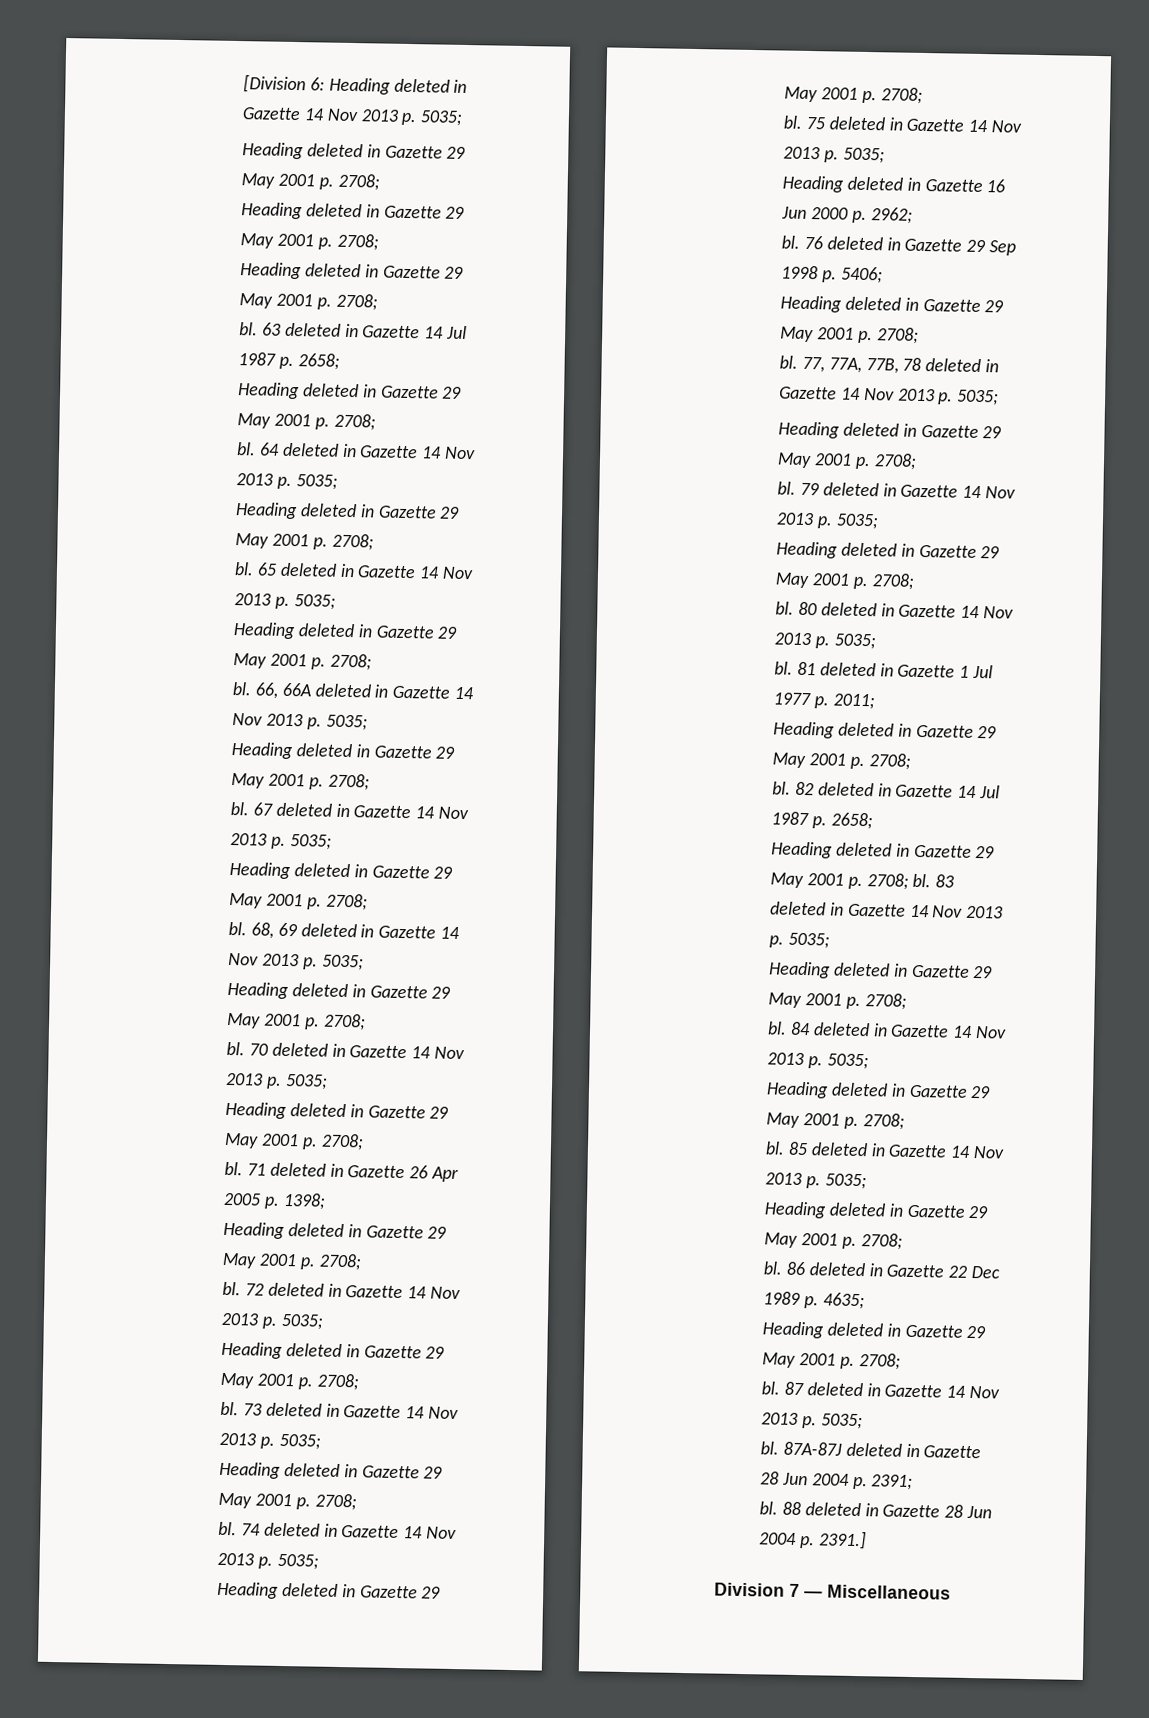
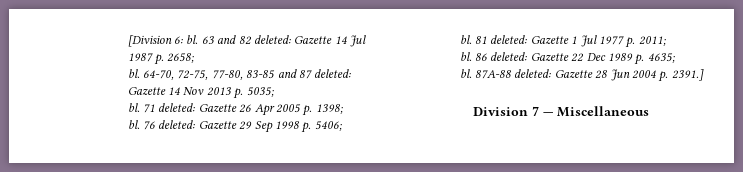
[328,77,468,95] [242,107,464,126] [242,142,467,160] [241,173,380,191] [241,202,466,220] [240,233,379,251] [240,262,465,280] [239,293,378,311] [239,322,467,340] [238,352,340,370] [237,382,463,400] [237,413,376,431] [236,442,476,460] [236,473,338,490] [235,502,461,520] [235,533,374,551] [234,562,474,580] [234,593,336,610] [233,622,459,640] [233,653,372,671] [232,682,474,700] [232,713,368,731] [231,742,456,760] [231,772,370,791] [230,801,469,820] [230,832,332,850] [229,861,454,880] [229,892,368,911] [228,921,460,940] [228,952,364,971] [227,981,452,1000] [226,1012,366,1031] [226,1041,465,1060] [226,1072,328,1090] [225,1101,450,1120] [224,1132,364,1151] [224,1161,459,1183] [223,1192,326,1210] [223,1221,448,1240] [222,1252,362,1271] [222,1281,461,1300] [221,1312,324,1330] [221,1341,446,1359] [220,1372,359,1391] [220,1401,459,1420] [219,1432,321,1450] [219,1461,444,1479] [218,1492,357,1511] [218,1521,457,1540] [217,1552,319,1570] [217,1581,442,1599] [784,86,923,104] [783,115,1022,133] [783,146,885,164] [782,175,1006,193] [781,206,913,224] [781,235,1016,256] [781,265,883,284] [780,295,1005,313] [780,326,919,344] [779,355,999,374] [779,386,1000,406] [778,421,1003,439] [777,452,917,470] [777,481,1016,499] [776,512,879,530] [776,541,1001,559] [775,572,915,590] [775,601,1014,619] [774,632,876,650] Heading deleted in Gazette 14 Nov 2013 p. 5035; // Heading deleted in Gazette 29 May 2001 p. 2708; // Heading deleted in Gazette 29 May 2001 p. 2708; // Heading deleted in Gazette 29 May 2001 p. 2708; // bl. 63 deleted in Gazette 14 Jul 1987 p. 2658; // Heading deleted in Gazette 29 May 2001 p. 2708; // bl. 64 deleted in Gazette 14 Nov 2013 p. 5035; // Heading deleted in Gazette 29 May 2001 p. 2708; // bl. 65 deleted in Gazette 14 Nov 2013 p. 5035; // Heading deleted in Gazette 29 May 2001 p. 2708; // bl. 66, 66A deleted in Gazette 14 Nov 2013 p. 5035; // Heading deleted in Gazette 29 May 2001 p. 2708; // bl. 67 deleted in Gazette 14 Nov 2013 p. 5035; // Heading deleted in Gazette 29 May 2001 p. 2708; // bl. 68, 69 deleted in Gazette 14 Nov 2013 p. 5035; // Heading deleted in Gazette 29 May 2001 p. 2708; // bl. 70 deleted in Gazette 14 Nov 2013 p. 5035; // Heading deleted in Gazette 29 May 2001 p. 2708; // bl. 71 deleted in Gazette 26 Apr 2005 p. 1398; // Heading deleted in Gazette 29 May 2001 p. 2708; // bl. 72 deleted in Gazette 14 Nov 2013 p. 5035; // Heading deleted in Gazette 29 May 2001 p. 2708; // bl. 73 deleted in Gazette 14 Nov 2013 p. 5035; // Heading deleted in Gazette 29 May 2001 p. 2708; // bl. 74 deleted in Gazette 14 Nov 2013 p. 5035; // Heading deleted in Gazette 29 May 2001 p. 2708; // bl. 75 deleted in Gazette 14 Nov 2013 p. 5035; // Heading deleted in Gazette 16 Jun 2000 p. 2962; // bl. 76 deleted in Gazette 29 Sep 1998 p. 5406; // Heading deleted in Gazette 29 May 2001 p. 2708; // bl. 77, 77A, 77B, 78 deleted in Gazette 14 Nov 2013 p. 5035; // Heading deleted in Gazette 29 May 2001 p. 2708; // bl. 79 deleted in Gazette 14 Nov 2013 p. 5035; // Heading deleted in Gazette 29 May 2001 p. 2708; // bl. 80 deleted in Gazette 14 Nov 2013 p. 5035; -> [186,35,367,47] [127,53,195,65] [127,69,352,80] [127,87,274,99] [127,103,343,116] [127,120,342,133] bl. 63 and 82 deleted: Gazette 14 Jul 1987 p. 2658; // bl. 64-70, 72-75, 77-80, 83-85 and 87 deleted: Gazette 14 Nov 2013 p. 5035; // bl. 71 deleted: Gazette 26 Apr 2005 p. 1398; // bl. 76 deleted: Gazette 29 Sep 1998 p. 5406;
[819,662,894,677] deleted in -> [490,35,528,44] deleted:
[773,721,998,739] [772,752,911,770] [772,781,1000,799] [771,811,873,830] [771,841,996,859] [770,872,955,890] [770,901,1004,919] [769,932,831,949] [768,961,994,979] [768,992,907,1010] [767,1021,1007,1039] [767,1052,869,1070] [766,1081,992,1099] [766,1112,905,1130] [765,1141,1005,1159] [765,1172,867,1190] [764,1201,990,1219] [764,1232,903,1250] // Heading deleted in Gazette 29 May 2001 p. 2708; // bl. 82 deleted in Gazette 14 Jul 1987 p. 2658; // Heading deleted in Gazette 29 May 2001 p. 2708; bl. 83 deleted in Gazette 14 Nov 2013 p. 5035; // Heading deleted in Gazette 29 May 2001 p. 2708; // bl. 84 deleted in Gazette 14 Nov 2013 p. 5035; // Heading deleted in Gazette 29 May 2001 p. 2708; // bl. 85 deleted in Gazette 14 Nov 2013 p. 5035; // Heading deleted in Gazette 29 May 2001 p. 2708; -> (666, 41) none
[808,1262,883,1277] deleted in -> [490,52,528,61] deleted:
[762,1321,987,1339] [762,1352,901,1370] [761,1381,1000,1399] [761,1412,863,1430] [760,1441,982,1459] [760,1471,914,1491] [759,1501,879,1517] Heading deleted in Gazette 29 May 2001 p. 2708; // bl. 87 deleted in Gazette 14 Nov 2013 p. 5035; // bl. 87A-87J deleted in Gazette 28 Jun 2004 p. 2391; // bl. 88 deleted in -> [459,69,552,79] bl. 87A-88 deleted:

